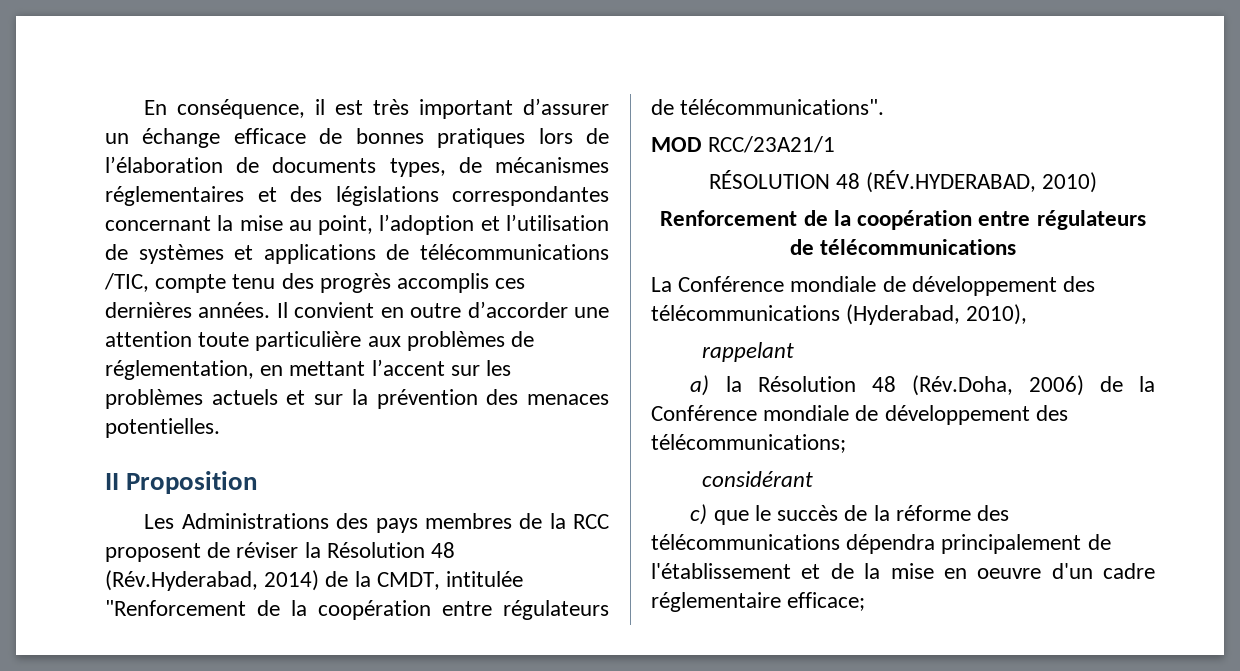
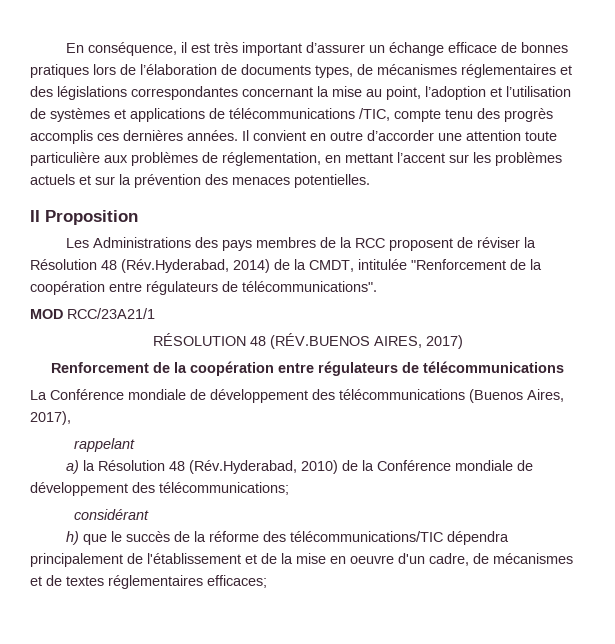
[866,170,1098,193] (RÉV.HYDERABAD, 2010) -> [269,333,463,349] (RÉV.BUENOS AIRES, 2017)
[846,304,1028,325] (Hyderabad, 2010), -> [469,389,564,403] [30,411,71,425] (Buenos Aires, 2017),
[911,375,1084,396] (Rév.Doha, 2006) -> [189,460,339,474] (Rév.Hyderabad, 2010)
[690,504,708,525] c) -> [66,531,80,545] h)
[651,534,840,550] télécommunications -> [290,531,444,542] télécommunications/TIC
[1103,563,1155,579] [651,592,866,612] cadre réglementaire efficace; -> [429,553,573,566] [30,575,267,589] cadre, de mécanismes et de textes réglementaires efficaces;

